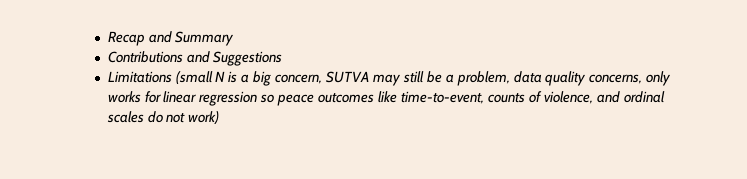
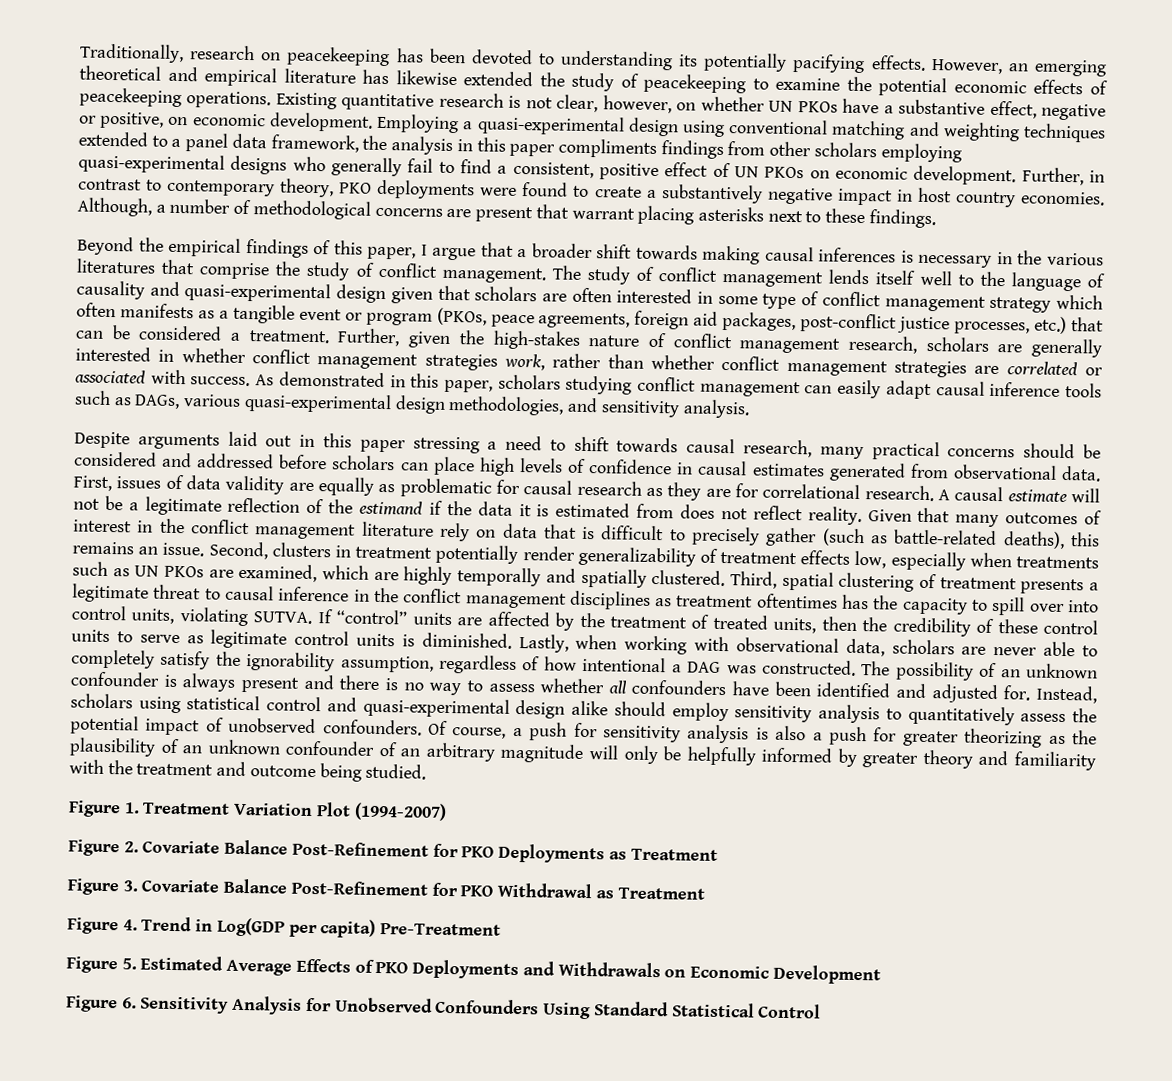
[107,31,235,46] [107,51,283,66] [107,71,672,86] [107,91,665,106] [106,111,220,124] Recap and Summary // Contributions and Suggestions // Limitations (small N is a big concern, SUTVA may still be a problem, data quality concerns, only works for linear regression so peace outcomes like time-to-event, counts of violence, and ordinal scales do not work) -> [79,43,1107,77] [79,65,1108,97] [79,87,1107,121] [79,111,1106,143] [78,131,962,163] [78,153,1106,186] [78,178,1105,208] [77,197,936,229] [77,236,1104,268] [76,258,1105,292] [76,280,1104,313] [76,302,1105,335] [75,325,1103,358] [75,346,1104,378] [75,369,1103,400] [74,390,750,419] [74,431,1101,461] [74,451,1101,482] [73,474,1101,504] [73,495,1102,528] [73,518,1100,550] [72,541,1099,571] [72,561,1100,595] [72,583,1099,616] [71,605,1099,637] [71,629,1099,657] [71,649,1098,681] [70,671,1097,704] [70,693,1098,726] [70,715,1097,748] [69,737,1096,771] [69,759,427,782] [68,800,447,821] [68,839,718,864] [67,878,705,900] [67,916,502,938] [66,955,881,985] [66,995,822,1020] Traditionally, research on peacekeeping has been devoted to understanding its potentially pacifying effects. However, an emerging theoretical and empirical literature has likewise extended the study of peacekeeping to examine the potential economic effects of peacekeeping operations. Existing quantitative research is not clear, however, on whether UN PKOs have a substantive effect, negative or positive, on economic development. Employing a quasi-experimental design using conventional matching and weighting techniques extended to a panel data framework, the analysis in this paper compliments findings from other scholars employing quasi-experimental designs who generally fail to find a consistent, positive effect of UN PKOs on economic development. Further, in contrast to contemporary theory, PKO deployments were found to create a substantively negative impact in host country economies. Although, a number of methodological concerns are present that warrant placing asterisks next to these findings. // Beyond the empirical findings of this paper, I argue that a broader shift towards making causal inferences is necessary in the various literatures that comprise the study of conflict management. The study of conflict management lends itself well to the language of causality and quasi-experimental design given that scholars are often interested in some type of conflict management strategy which often manifests as a tangible event or program (PKOs, peace agreements, foreign aid packages, post-conflict justice processes, etc.) that can be considered a treatment. Further, given the high-stakes nature of conflict management research, scholars are generally interested in whether conflict management strategies work, rather than whether conflict management strategies are correlated or associated with success. As demonstrated in this paper, scholars studying conflict management can easily adapt causal inference tools such as DAGs, various quasi-experimental design methodologies, and sensitivity analysis. // Despite arguments laid out in this paper stressing a need to shift towards causal research, many practical concerns should be considered and addressed before scholars can place high levels of confidence in causal estimates generated from observational data. First, issues of data validity are equally as problematic for causal research as they are for correlational research. A causal estimate will not be a legitimate reflection of the estimand if the data it is estimated from does not reflect reality. Given that many outcomes of interest in the conflict management literature rely on data that is difficult to precisely gather (such as battle-related deaths), this remains an issue. Second, clusters in treatment potentially render generalizability of treatment effects low, especially when treatments such as UN PKOs are examined, which are highly temporally and spatially clustered. Third, spatial clustering of treatment presents a legitimate threat to causal inference in the conflict management disciplines as treatment oftentimes has the capacity to spill over into control units, violating SUTVA. If “control” units are affected by the treatment of treated units, then the credibility of these control units to serve as legitimate control units is diminished. Lastly, when working with observational data, scholars are never able to completely satisfy the ignorability assumption, regardless of how intentional a DAG was constructed. The possibility of an unknown confounder is always present and there is no way to assess whether all confounders have been identified and adjusted for. Instead, scholars using statistical control and quasi-experimental design alike should employ sensitivity analysis to quantitatively assess the potential impact of unobserved confounders. Of course, a push for sensitivity analysis is also a push for greater theorizing as the plausibility of an unknown confounder of an arbitrary magnitude will only be helpfully informed by greater theory and familiarity with the treatment and outcome being studied. // Figure 1. Treatment Variation Plot (1994-2007) // Figure 2. Covariate Balance Post-Refinement for PKO Deployments as Treatment // Figure 3. Covariate Balance Post-Refinement for PKO Withdrawal as Treatment // Figure 4. Trend in Log(GDP per capita) Pre-Treatment // Figure 5. Estimated Average Effects of PKO Deployments and Withdrawals on Economic Development // Figure 6. Sensitivity Analysis for Unobserved Confounders Using Standard Statistical Control

